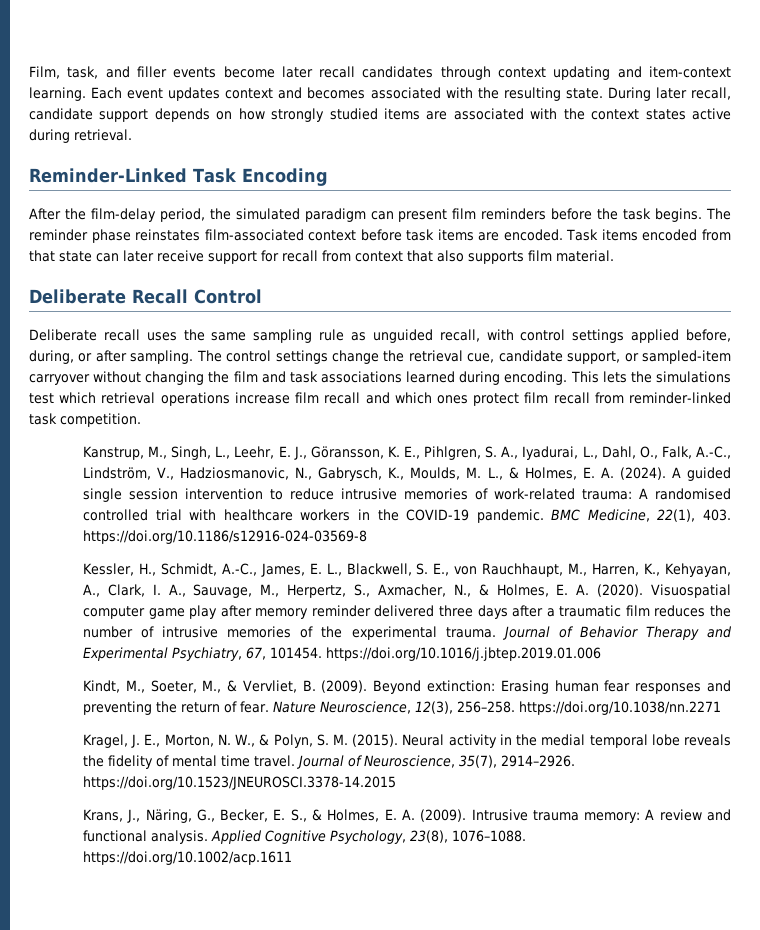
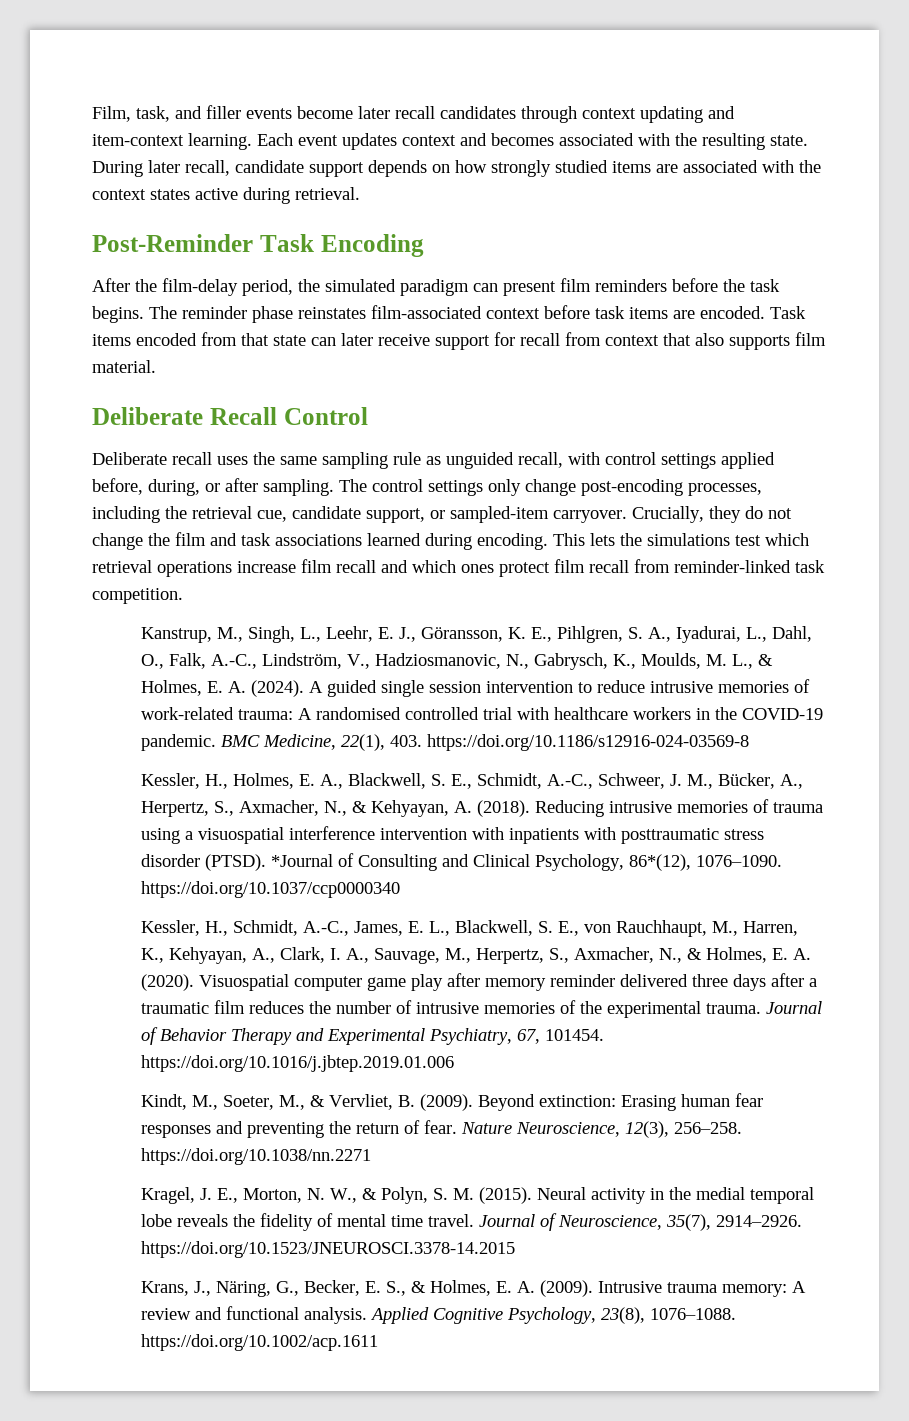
[29,168,187,183] Reminder-Linked -> [92,234,253,252] Post-Reminder
[332,350,379,364] change -> [488,479,762,496] [92,506,160,523] only change post-encoding processes, including
[29,371,205,385] carryover without changing -> [553,506,792,523] [92,533,143,550] carryover. Crucially, they do not change
(367, 537) none -> [140,773,803,789] [140,799,823,817] [140,826,764,844] [140,853,782,871] [140,881,400,898] // Kessler, H., Holmes, E. A., Blackwell, S. E., Schmidt, A.-C., Schweer, J. M., Bücker, A., Herpertz, S., Axmacher, N., & Kehyayan, A. (2018). Reducing intrusive memories of trauma using a visuospatial interference intervention with inpatients with posttraumatic stress disorder (PTSD). *Journal of Consulting and Clinical Psychology, 86*(12), 1076–1090. https://doi.org/10.1037/ccp0000340

